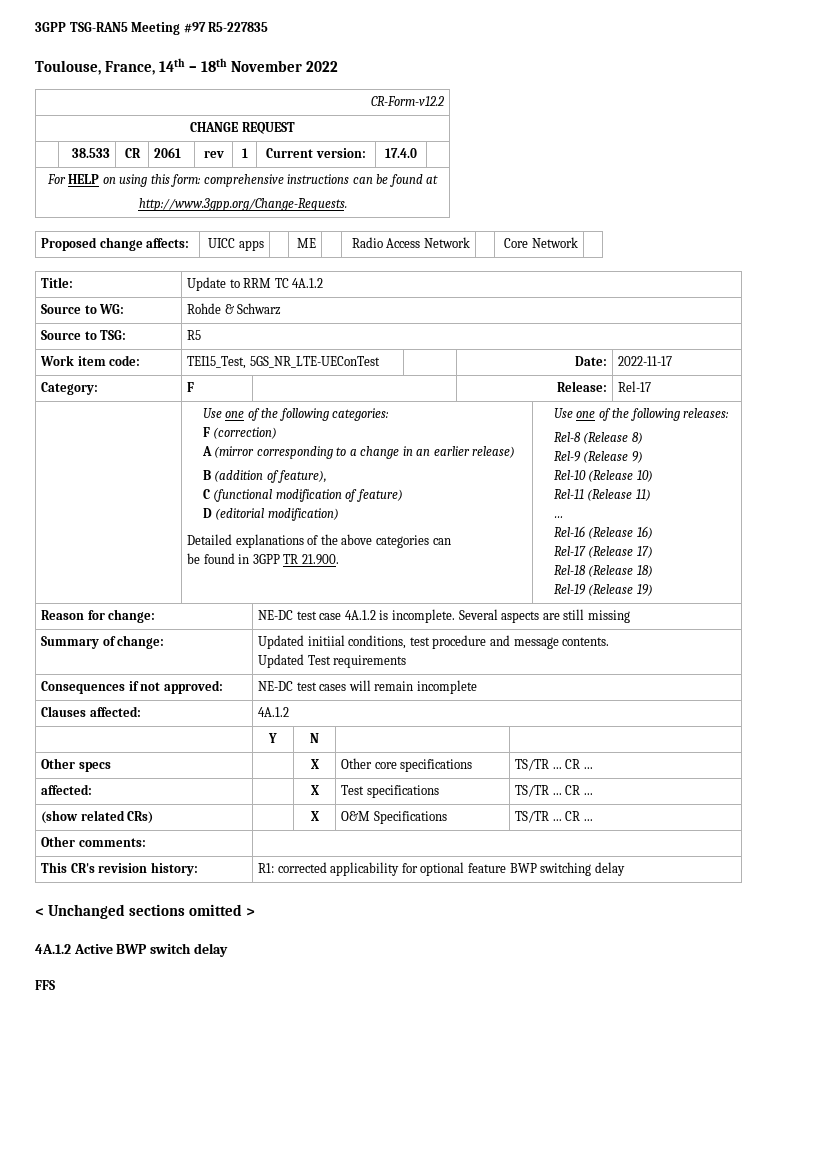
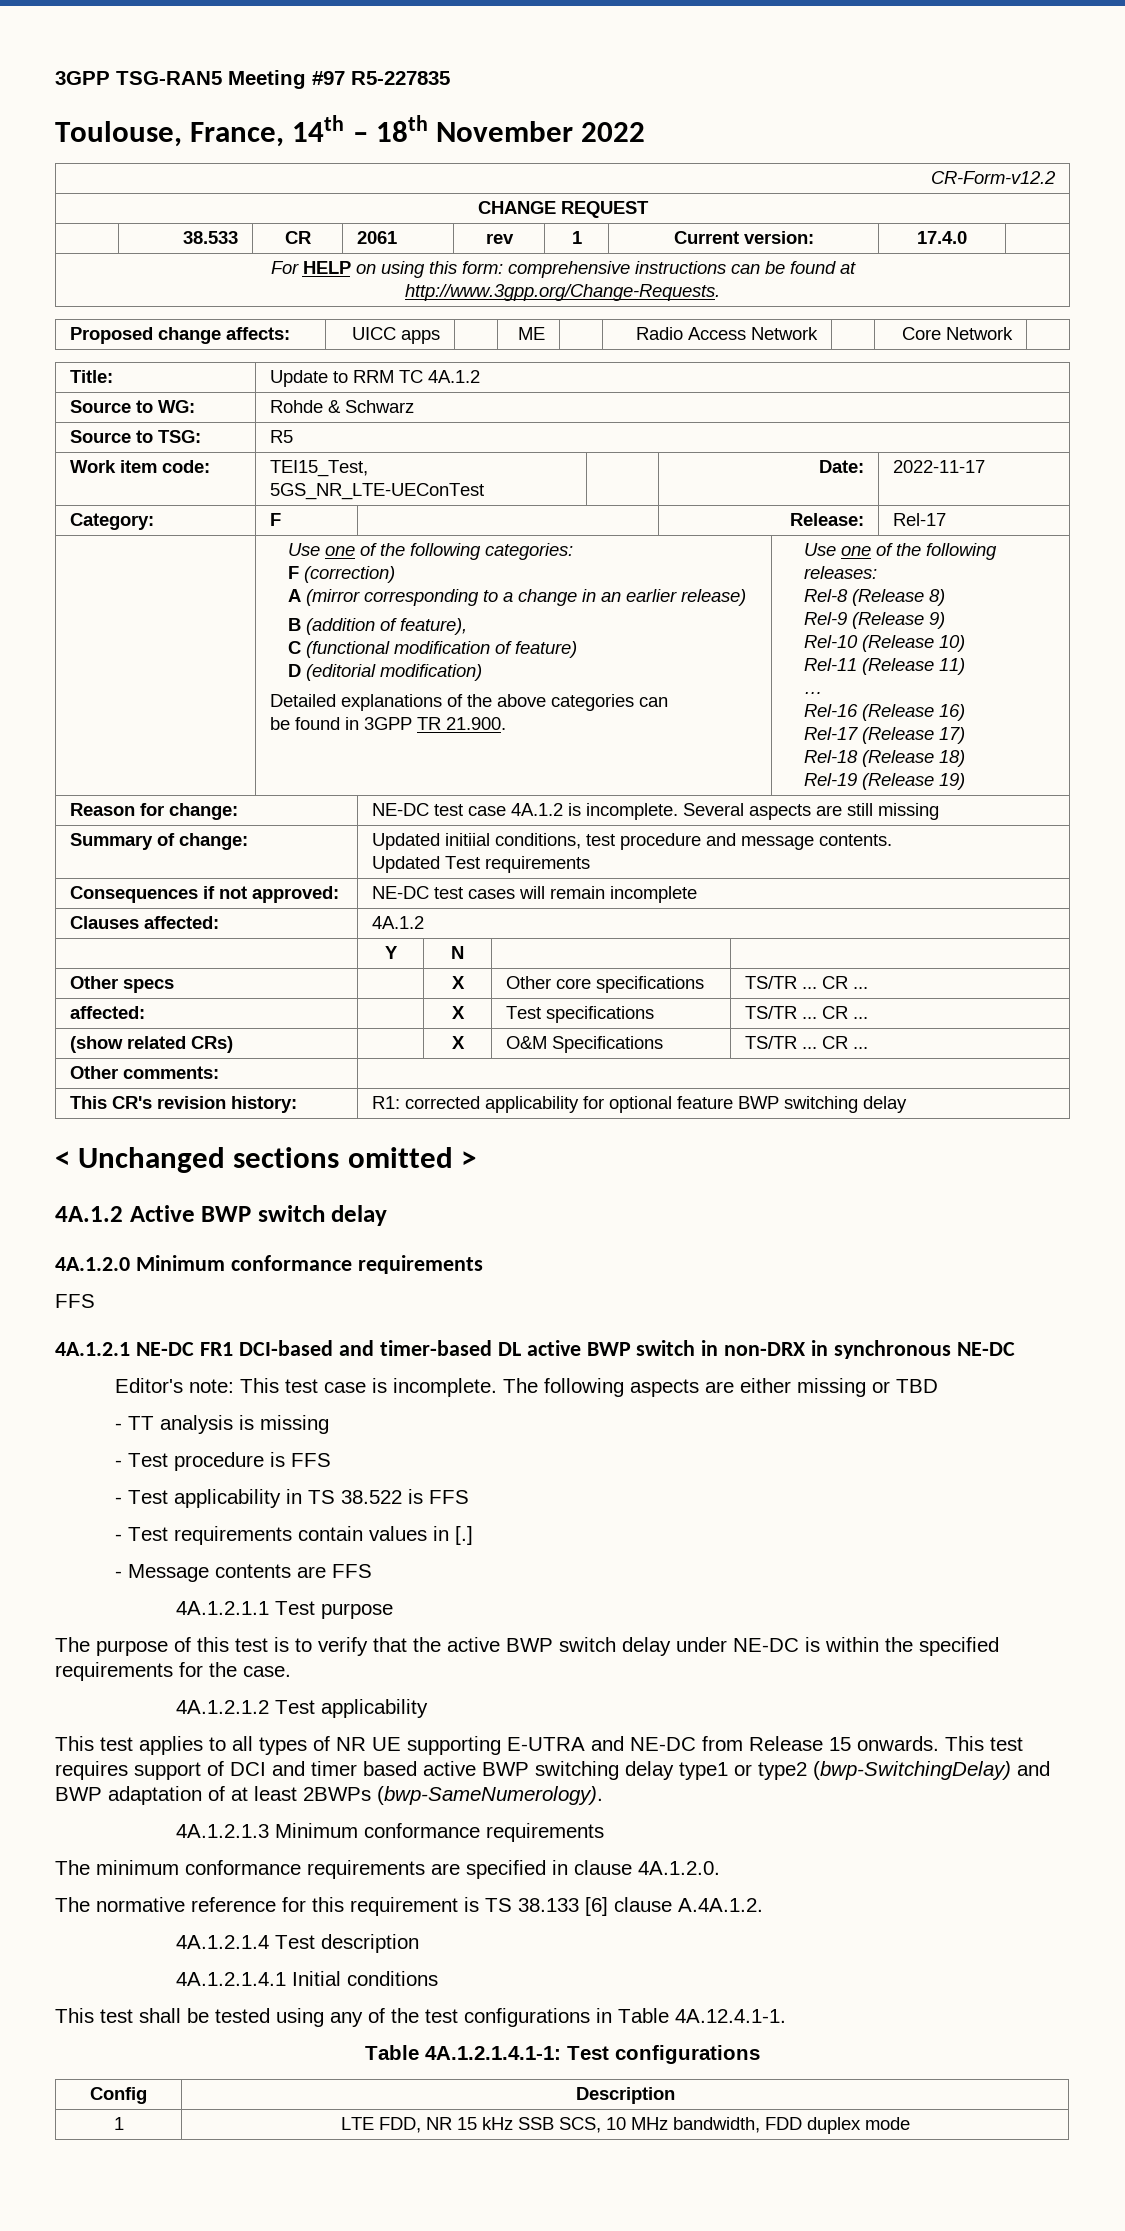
[35,980,55,990] FFS -> [55,1255,483,1274] [55,1294,95,1308] [55,1340,1016,1359] [115,1378,939,1397] [115,1415,330,1434] [115,1452,332,1471] [115,1489,470,1508] [115,1526,474,1545] [115,1564,373,1582] [175,1601,393,1619] [55,1637,999,1656] [55,1662,291,1681] [175,1699,428,1718] [55,1736,1023,1755] [55,1761,1050,1780] [55,1786,603,1805] [175,1823,604,1842] [55,1860,720,1879] [55,1897,763,1916] [175,1934,419,1953] [175,1971,438,1986] [55,2008,786,2027] [365,2045,760,2064] [90,2087,147,2104] [575,2087,675,2104] [113,2117,124,2130] [340,2117,910,2134] 4A.1.2.0 Minimum conformance requirements // FFS // 4A.1.2.1 NE-DC FR1 DCI-based and timer-based DL active BWP switch in non-DRX in synchronous NE-DC // Editor's note: This test case is incomplete. The following aspects are either missing or TBD // - TT analysis is missing // - Test procedure is FFS // - Test applicability in TS 38.522 is FFS // - Test requirements contain values in [.] // - Message contents are FFS // 4A.1.2.1.1 Test purpose // The purpose of this test is to verify that the active BWP switch delay under NE-DC is within the specified requirements for the case. // 4A.1.2.1.2 Test applicability // This test applies to all types of NR UE supporting E-UTRA and NE-DC from Release 15 onwards. This test requires support of DCI and timer based active BWP switching delay type1 or type2 (bwp-SwitchingDelay) and BWP adaptation of at least 2BWPs (bwp-SameNumerology). // 4A.1.2.1.3 Minimum conformance requirements // The minimum conformance requirements are specified in clause 4A.1.2.0. // The normative reference for this requirement is TS 38.133 [6] clause A.4A.1.2. // 4A.1.2.1.4 Test description // 4A.1.2.1.4.1 Initial conditions // This test shall be tested using any of the test configurations in Table 4A.12.4.1-1. // Table 4A.1.2.1.4.1-1: Test configurations // Config | Description // 1 | LTE FDD, NR 15 kHz SSB SCS, 10 MHz bandwidth, FDD duplex mode

